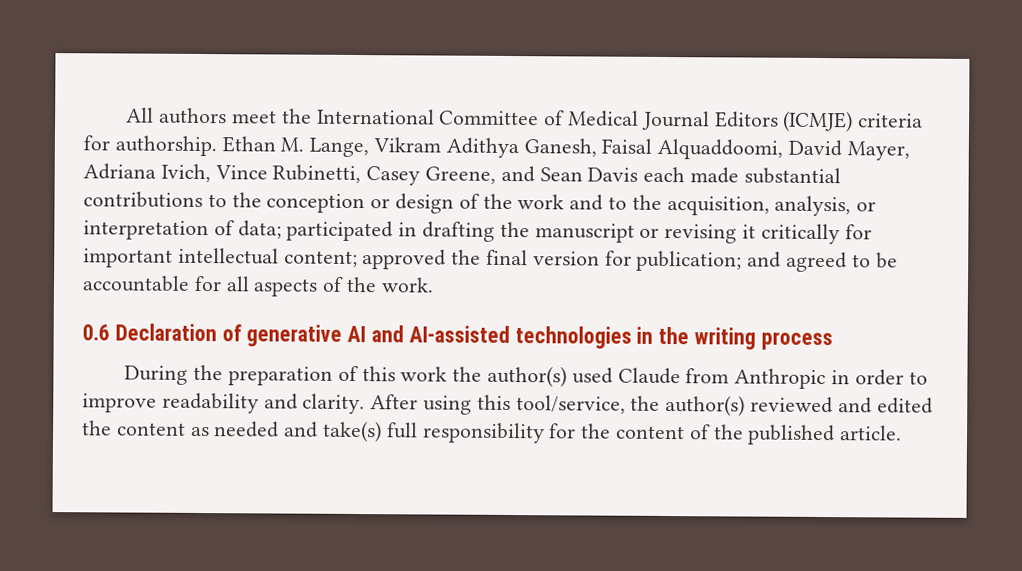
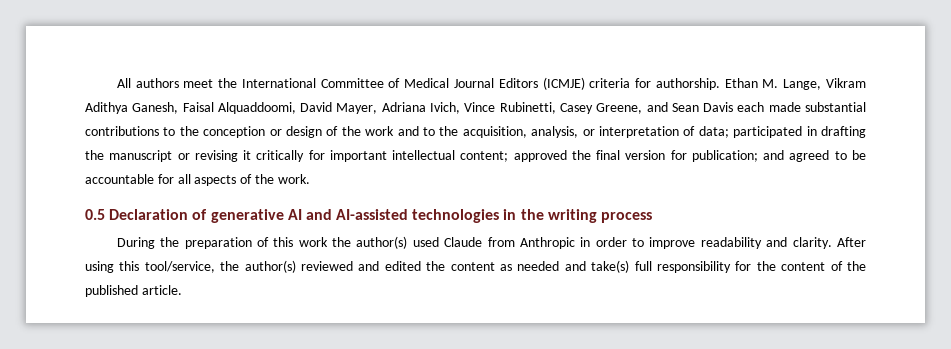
[82,324,110,341] 0.6 -> [85,209,105,220] 0.5

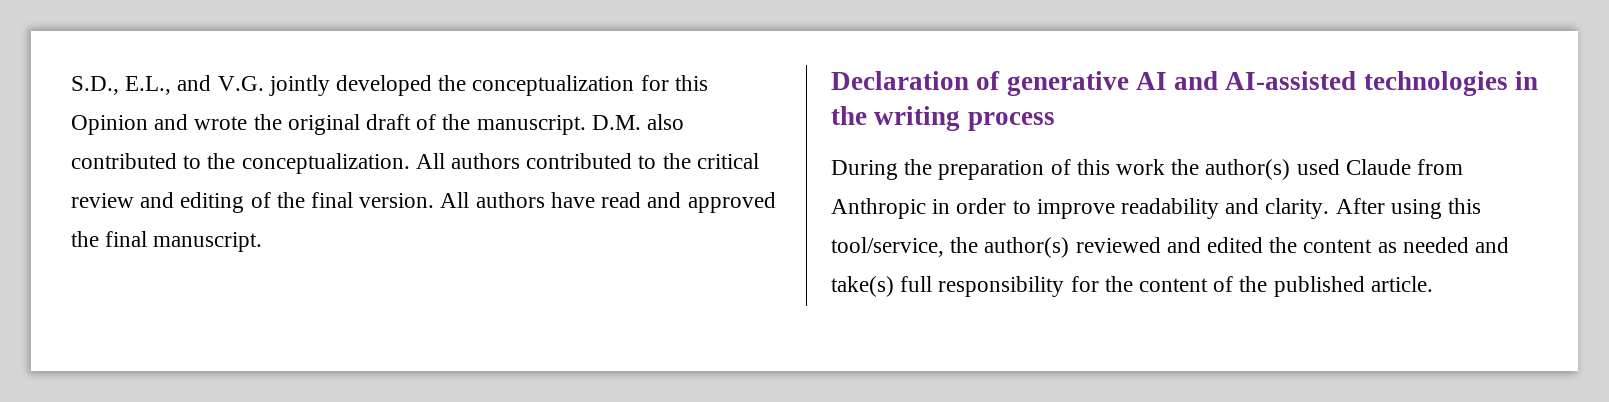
[116,77,867,90] [85,102,866,114] [85,126,866,138] [85,150,867,162] [85,174,310,186] [85,209,105,220] All authors meet the International Committee of Medical Journal Editors (ICMJE) criteria for authorship. Ethan M. Lange, Vikram Adithya Ganesh, Faisal Alquaddoomi, David Mayer, Adriana Ivich, Vince Rubinetti, Casey Greene, and Sean Davis each made substantial contributions to the conception or design of the work and to the acquisition, analysis, or interpretation of data; participated in drafting the manuscript or revising it critically for important intellectual content; approved the final version for publication; and agreed to be accountable for all aspects of the work. // 0.5 -> [71,75,708,96] [71,114,685,135] [71,153,759,174] [71,192,776,213] [71,231,263,252] S.D., E.L., and V.G. jointly developed the conceptualization for this Opinion and wrote the original draft of the manuscript. D.M. also contributed to the conceptualization. All authors contributed to the critical review and editing of the final version. All authors have read and approved the final manuscript. //

